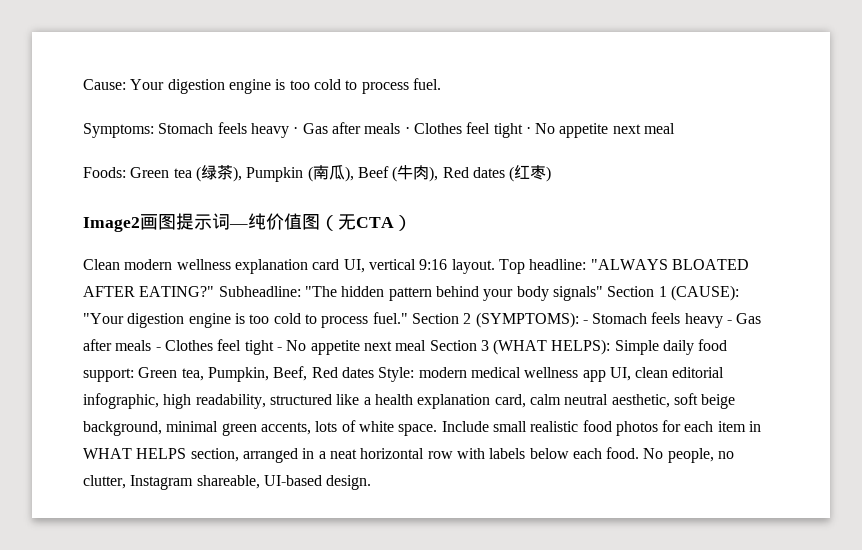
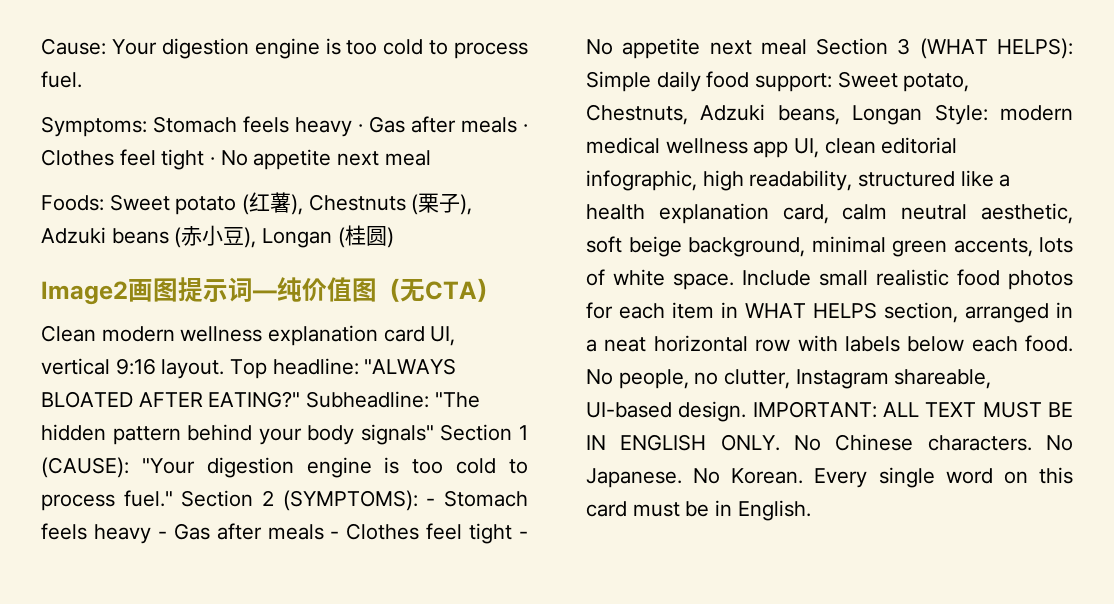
[130,165,547,182] Green tea (绿茶), Pumpkin (南瓜), Beef (牛肉), Red dates (红枣 -> [109,192,473,215] [41,225,387,248] Sweet potato (红薯), Chestnuts (栗子), Adzuki beans (赤小豆), Longan (桂圆
[138,366,374,382] Green tea, Pumpkin, Beef, Red dates -> [837,71,970,92] [586,104,923,125] Sweet potato, Chestnuts, Adzuki beans, Longan
(372, 482) none -> [752,401,1073,418] [586,434,1073,451] [586,467,1073,488] [586,500,811,521] IMPORTANT: ALL TEXT MUST BE IN ENGLISH ONLY. No Chinese characters. No Japanese. No Korean. Every single word on this card must be in English.

